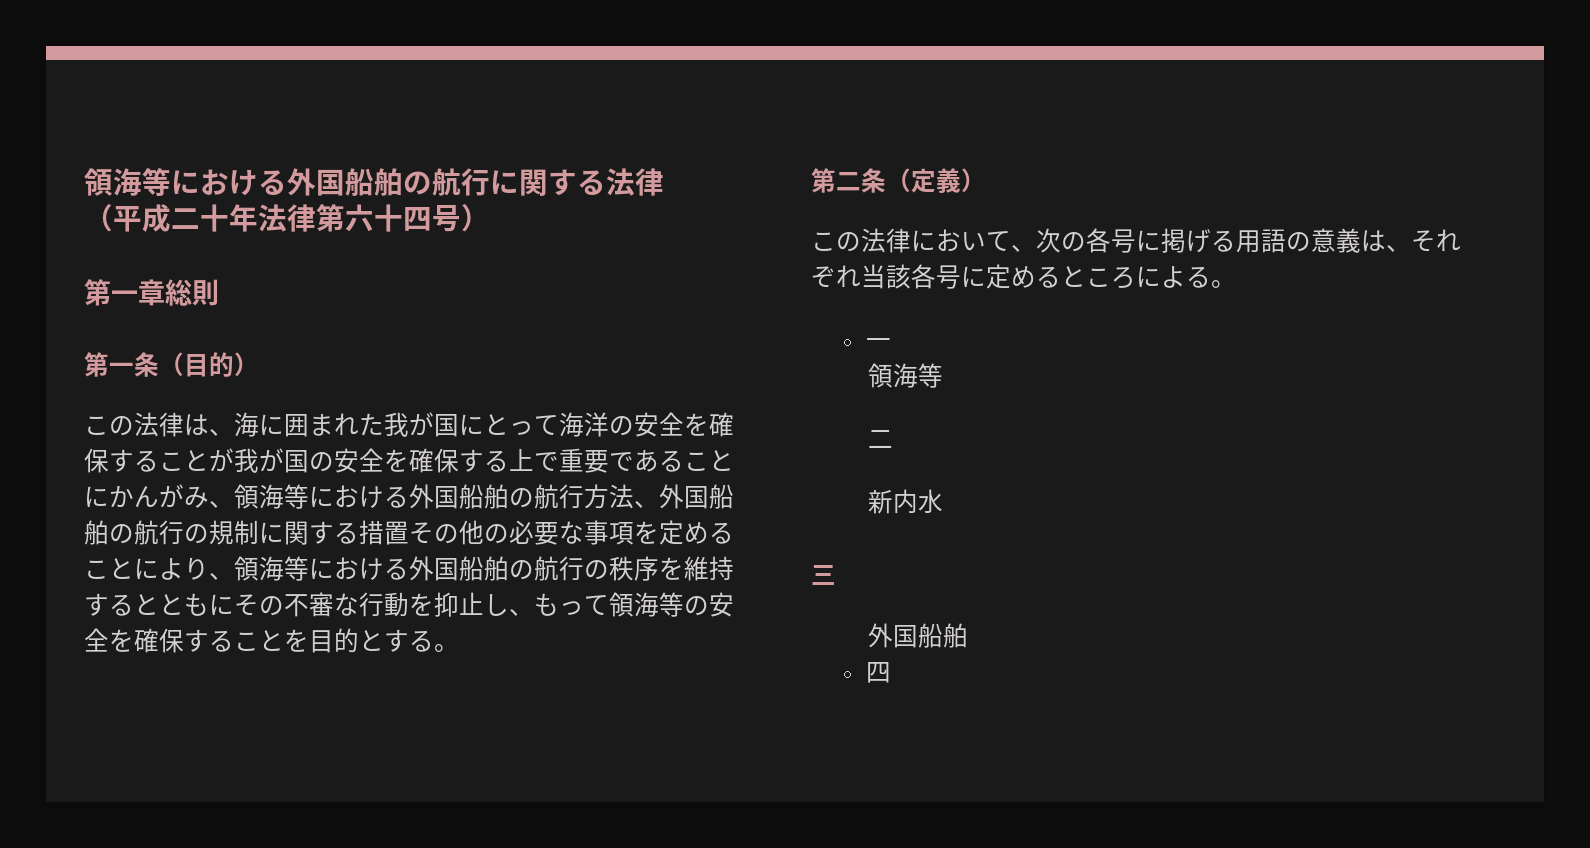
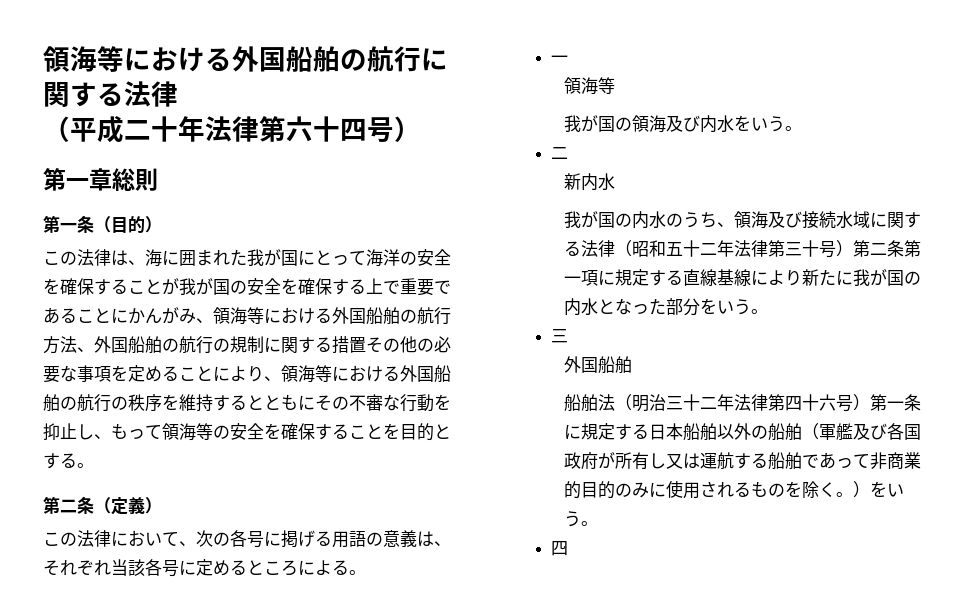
[868,430,894,448] [868,489,944,514] [811,565,836,585] [868,623,969,648] 二 // 新内水 // 三 // 外国船舶 -> [563,115,802,133] [551,147,569,159] [563,173,615,191] [563,211,921,229] [563,240,921,258] [563,269,921,286] [563,298,768,316] [551,329,569,343] [563,356,632,374] [563,394,921,412] [563,423,921,441] [563,452,921,470] [563,480,904,499] [563,511,598,527] 我が国の領海及び内水をいう。 // 二 // 新内水 // 我が国の内水のうち、領海及び接続水域に関する法律（昭和五十二年法律第三十号）第二条第一項に規定する直線基線により新たに我が国の内水となった部分をいう。 // 三 // 外国船舶 // 船舶法（明治三十二年法律第四十六号）第一条に規定する日本船舶以外の船舶（軍艦及び各国政府が所有し又は運航する船舶であって非商業的目的のみに使用されるものを除く。）をいう。

